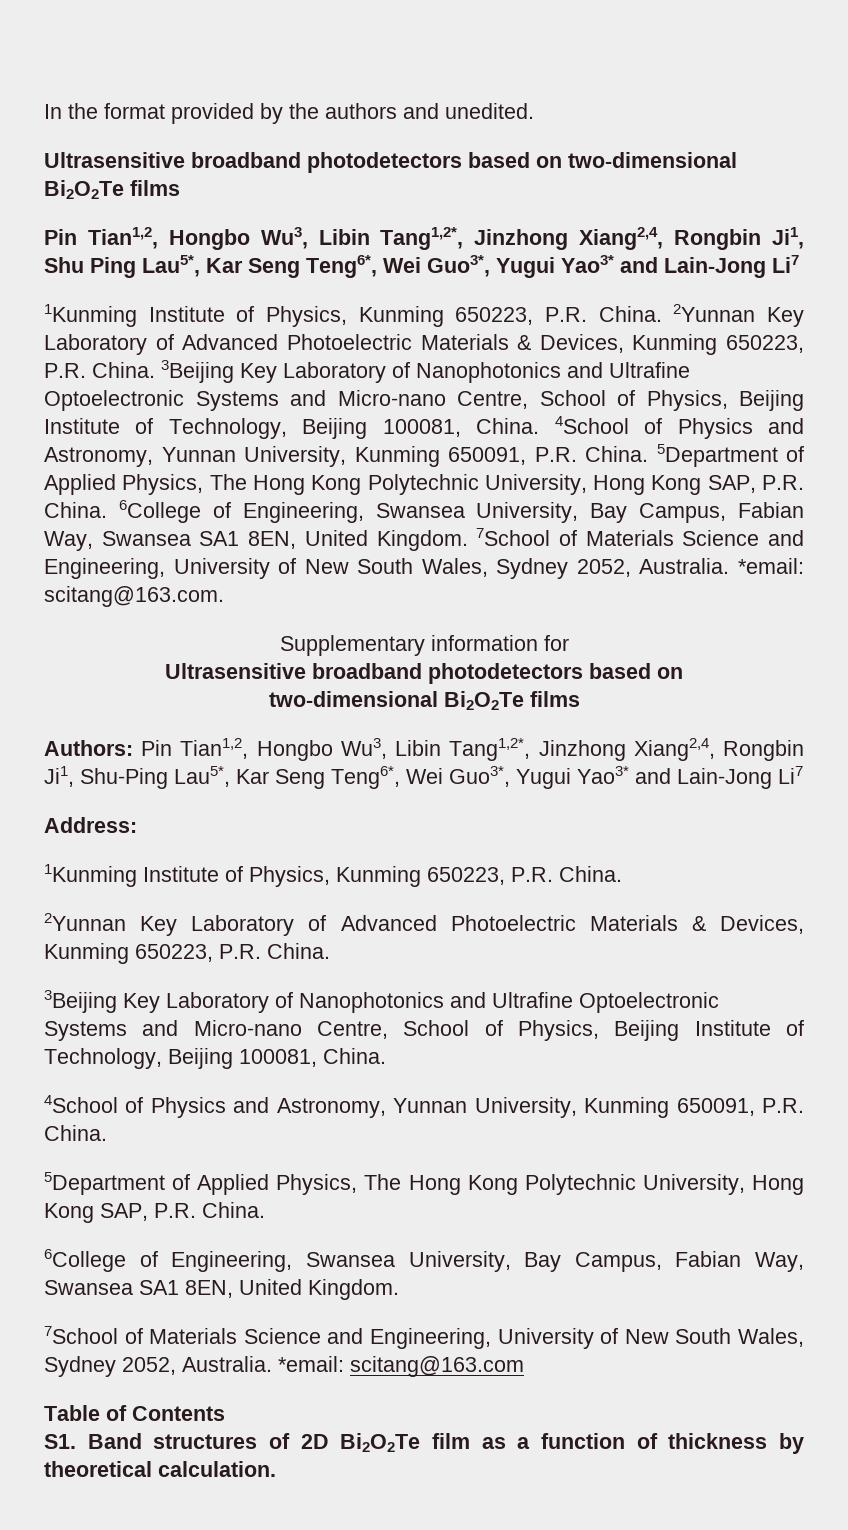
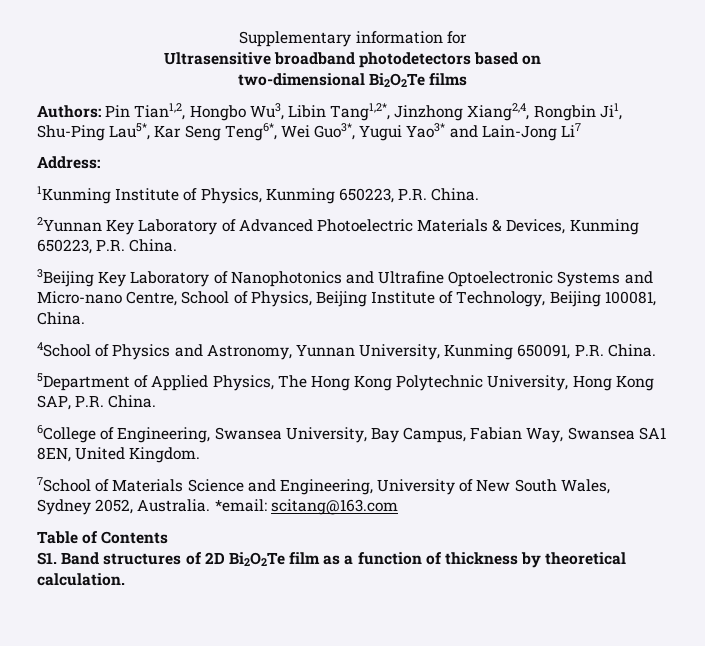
[44,103,534,124] [44,152,737,173] [44,180,180,199] [44,227,805,250] [44,255,799,278] [44,304,804,327] [44,334,804,355] [44,360,690,383] [44,390,804,411] [44,416,805,439] [44,444,804,467] [44,474,804,495] [44,500,804,523] [44,528,805,551] [44,558,804,579] [44,586,224,607] In the format provided by the authors and unedited. // Ultrasensitive broadband photodetectors based on two-dimensional Bi2O2Te films // Pin Tian1,2, Hongbo Wu3, Libin Tang1,2*, Jinzhong Xiang2,4, Rongbin Ji1, Shu Ping Lau5*, Kar Seng Teng6*, Wei Guo3*, Yugui Yao3* and Lain-Jong Li7 // 1Kunming Institute of Physics, Kunming 650223, P.R. China. 2Yunnan Key Laboratory of Advanced Photoelectric Materials & Devices, Kunming 650223, P.R. China. 3Beijing Key Laboratory of Nanophotonics and Ultrafine Optoelectronic Systems and Micro-nano Centre, School of Physics, Beijing Institute of Technology, Beijing 100081, China. 4School of Physics and Astronomy, Yunnan University, Kunming 650091, P.R. China. 5Department of Applied Physics, The Hong Kong Polytechnic University, Hong Kong SAP, P.R. China. 6College of Engineering, Swansea University, Bay Campus, Fabian Way, Swansea SA1 8EN, United Kingdom. 7School of Materials Science and Engineering, University of New South Wales, Sydney 2052, Australia. *email: scitang@163.com. // -> (239, 39) none

